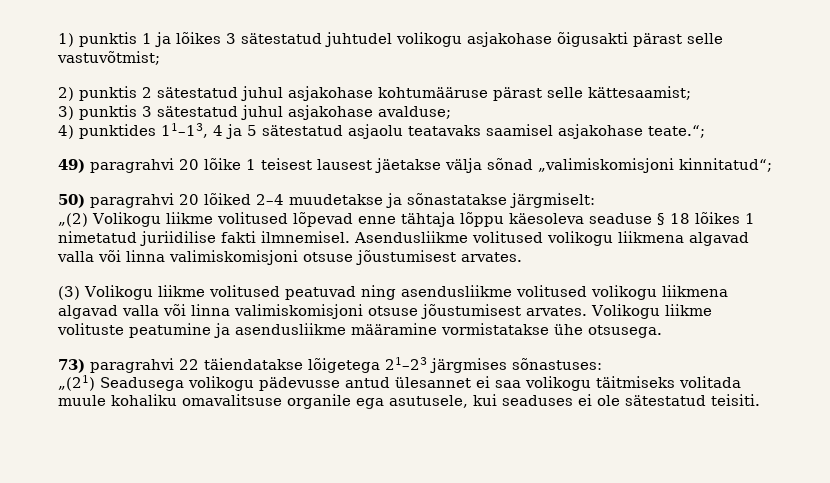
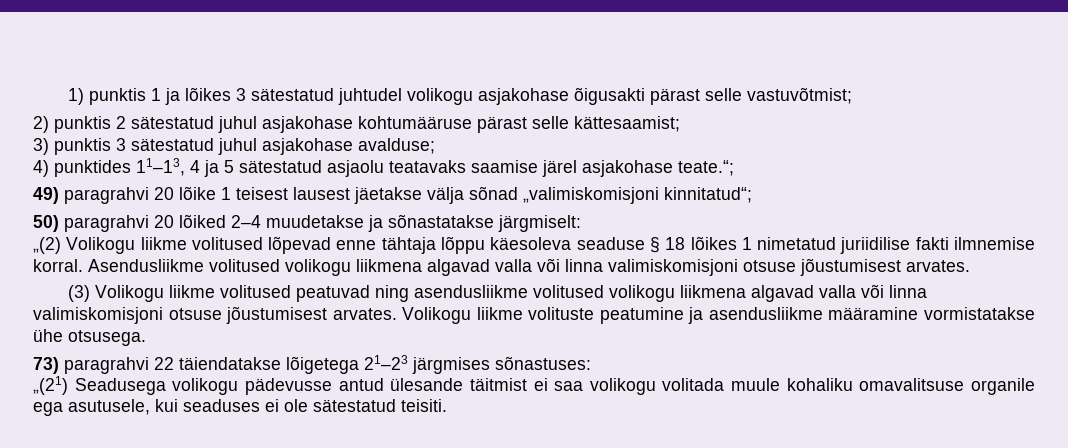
[486,124,553,136] saamisel -> [471,160,577,177] saamise järel
[261,231,350,243] ilmnemisel. -> [953,237,1035,250] [33,259,83,272] ilmnemise korral.
[395,377,471,388] ülesannet -> [390,378,527,391] ülesande täitmist
[596,376,675,388] täitmiseks -> (656, 386) none

